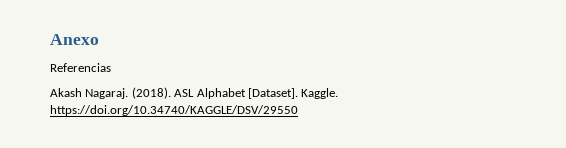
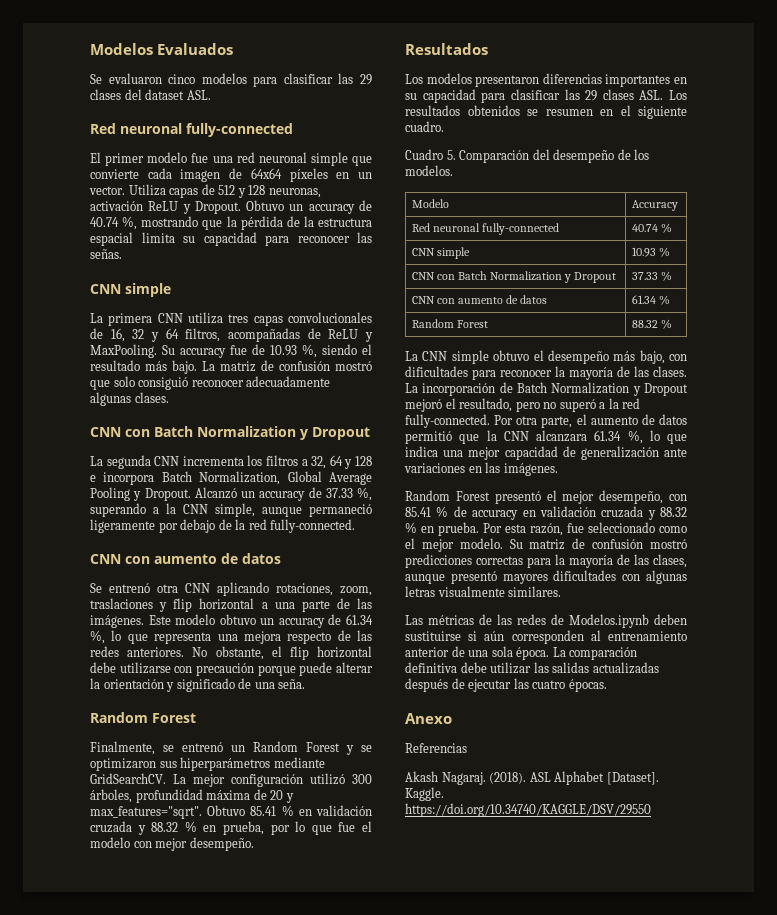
(50, 39) none -> [90,43,233,55] [90,73,372,87] [90,89,211,100] [90,123,293,137] [90,152,372,166] [90,168,373,182] [89,184,321,198] [90,200,372,214] [90,216,372,230] [90,232,372,246] [90,249,122,259] [90,283,171,297] [90,312,372,326] [90,328,373,342] [90,344,372,358] [90,360,372,374] [90,376,331,390] [90,392,169,406] [90,426,370,440] [90,455,372,469] [90,471,372,485] [90,487,372,501] [90,503,372,517] [90,519,356,533] [90,553,281,564] [90,582,372,596] [90,598,372,612] [90,614,374,628] [90,630,372,644] [90,646,372,660] [90,662,373,676] [90,678,306,692] [90,712,196,723] [90,741,372,755] [90,757,325,771] [90,773,372,787] [90,789,294,803] [90,805,372,819] [90,821,372,835] [90,837,254,851] [405,43,488,55] [405,73,687,87] [405,89,687,103] [405,105,687,119] [405,121,444,132] [405,149,650,163] [405,165,453,176] [411,199,449,208] [631,200,678,211] [411,223,560,235] [631,223,672,233] [411,247,470,259] [631,247,670,257] [411,271,617,283] [631,271,672,281] [411,295,548,304] [631,295,670,305] [411,319,488,328] [631,319,672,329] [405,350,687,364] [405,366,687,380] [405,382,688,396] [405,398,641,412] [405,414,687,428] [405,430,687,444] [405,446,687,460] [404,462,558,476] [405,490,687,504] [405,506,687,520] [405,522,687,536] [405,538,687,552] [405,554,687,568] [405,570,687,584] [405,586,562,597] [405,614,687,628] [405,630,687,644] [405,646,638,660] [405,662,659,674] [405,678,607,692] Modelos Evaluados // Se evaluaron cinco modelos para clasificar las 29 clases del dataset ASL. // Red neuronal fully-connected // El primer modelo fue una red neuronal simple que convierte cada imagen de 64x64 píxeles en un vector. Utiliza capas de 512 y 128 neuronas, activación ReLU y Dropout. Obtuvo un accuracy de 40.74 %, mostrando que la pérdida de la estructura espacial limita su capacidad para reconocer las señas. // CNN simple // La primera CNN utiliza tres capas convolucionales de 16, 32 y 64 filtros, acompañadas de ReLU y MaxPooling. Su accuracy fue de 10.93 %, siendo el resultado más bajo. La matriz de confusión mostró que solo consiguió reconocer adecuadamente algunas clases. // CNN con Batch Normalization y Dropout // La segunda CNN incrementa los filtros a 32, 64 y 128 e incorpora Batch Normalization, Global Average Pooling y Dropout. Alcanzó un accuracy de 37.33 %, superando a la CNN simple, aunque permaneció ligeramente por debajo de la red fully-connected. // CNN con aumento de datos // Se entrenó otra CNN aplicando rotaciones, zoom, traslaciones y flip horizontal a una parte de las imágenes. Este modelo obtuvo un accuracy de 61.34 %, lo que representa una mejora respecto de las redes anteriores. No obstante, el flip horizontal debe utilizarse con precaución porque puede alterar la orientación y significado de una seña. // Random Forest // Finalmente, se entrenó un Random Forest y se optimizaron sus hiperparámetros mediante GridSearchCV. La mejor configuración utilizó 300 árboles, profundidad máxima de 20 y max_features="sqrt". Obtuvo 85.41 % en validación cruzada y 88.32 % en prueba, por lo que fue el modelo con mejor desempeño. // Resultados // Los modelos presentaron diferencias importantes en su capacidad para clasificar las 29 clases ASL. Los resultados obtenidos se resumen en el siguiente cuadro. // Cuadro 5. Comparación del desempeño de los modelos. // Modelo | Accuracy // Red neuronal fully-connected | 40.74 % // CNN simple | 10.93 % // CNN con Batch Normalization y Dropout | 37.33 % // CNN con aumento de datos | 61.34 % // Random Forest | 88.32 % // La CNN simple obtuvo el desempeño más bajo, con dificultades para reconocer la mayoría de las clases. La incorporación de Batch Normalization y Dropout mejoró el resultado, pero no superó a la red fully-connected. Por otra parte, el aumento de datos permitió que la CNN alcanzara 61.34 %, lo que indica una mejor capacidad de generalización ante variaciones en las imágenes. // Random Forest presentó el mejor desempeño, con 85.41 % de accuracy en validación cruzada y 88.32 % en prueba. Por esta razón, fue seleccionado como el mejor modelo. Su matriz de confusión mostró predicciones correctas para la mayoría de las clases, aunque presentó mayores dificultades con algunas letras visualmente similares. // Las métricas de las redes de Modelos.ipynb deben sustituirse si aún corresponden al entrenamiento anterior de una sola época. La comparación definitiva debe utilizar las salidas actualizadas después de ejecutar las cuatro épocas. //

